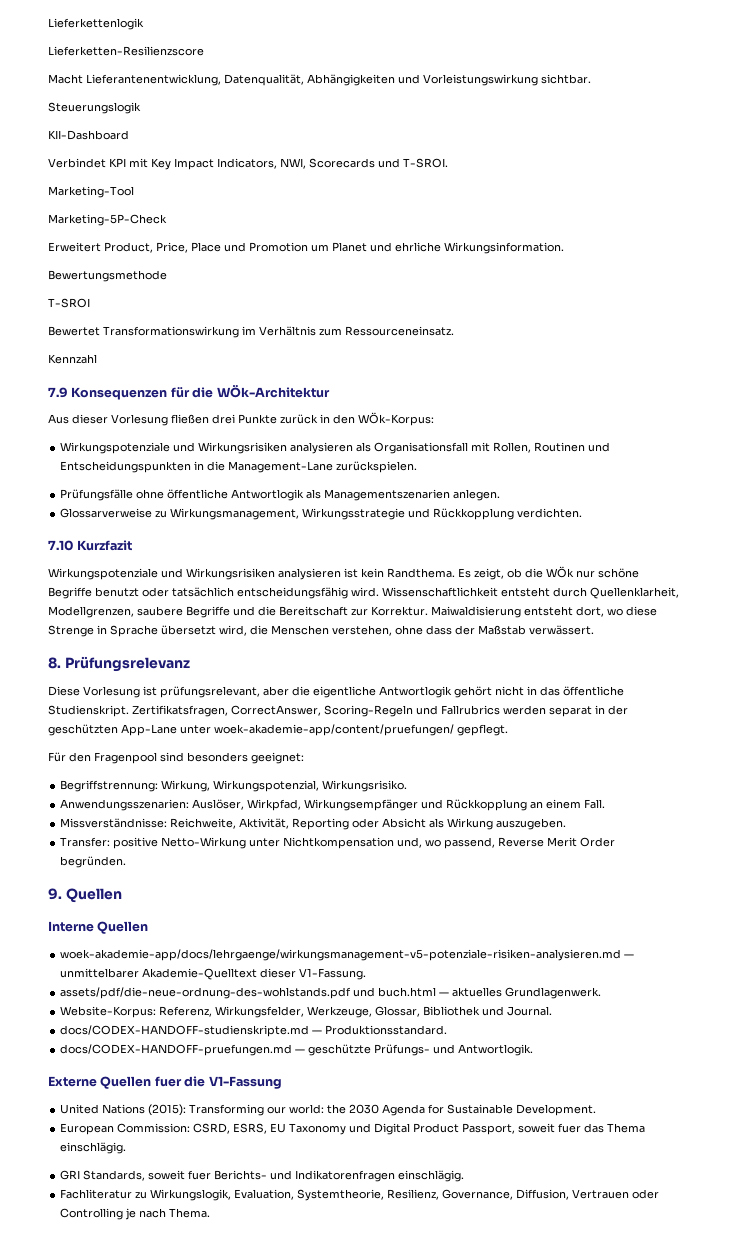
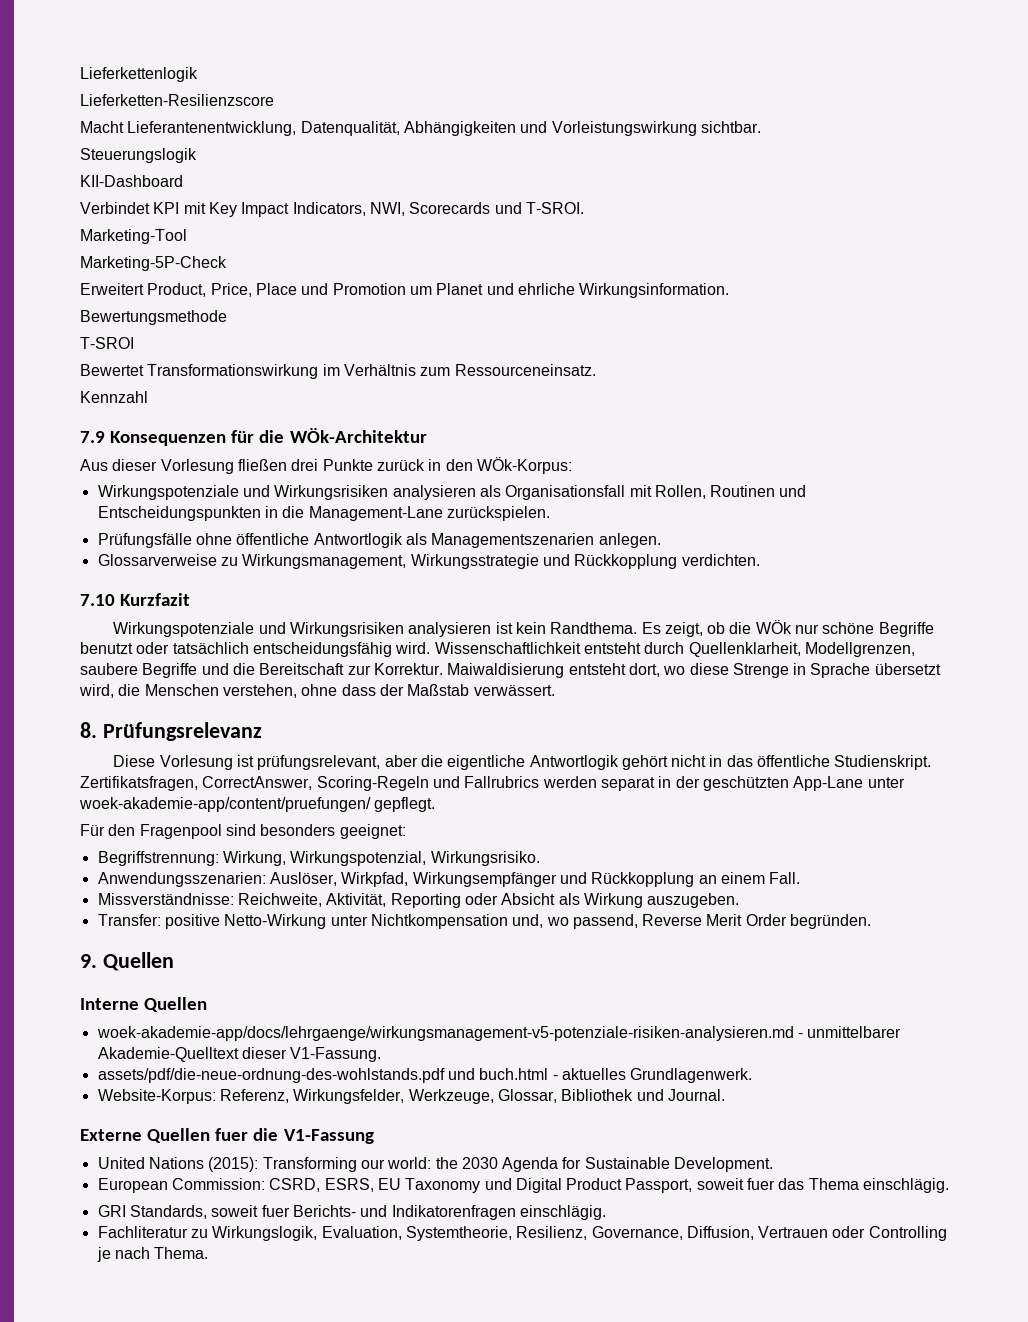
[624,954,635,958] — -> [797,1033,803,1038] -
[439,992,450,996] — -> [552,1075,558,1080] -
[60,1025,448,1037] [60,1044,534,1056] // docs/CODEX-HANDOFF-studienskripte.md — Produktionsstandard. // docs/CODEX-HANDOFF-pruefungen.md — geschützte Prüfungs- und Antwortlogik. -> (725, 1095) none

